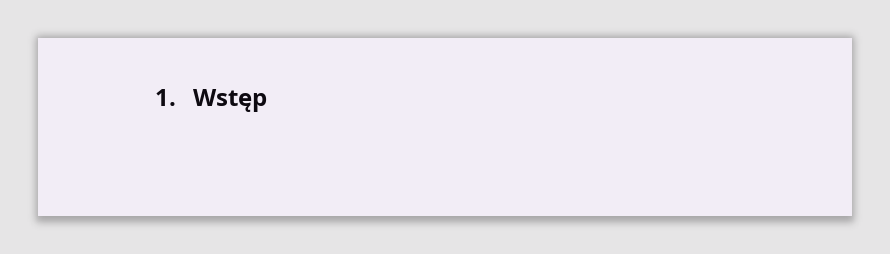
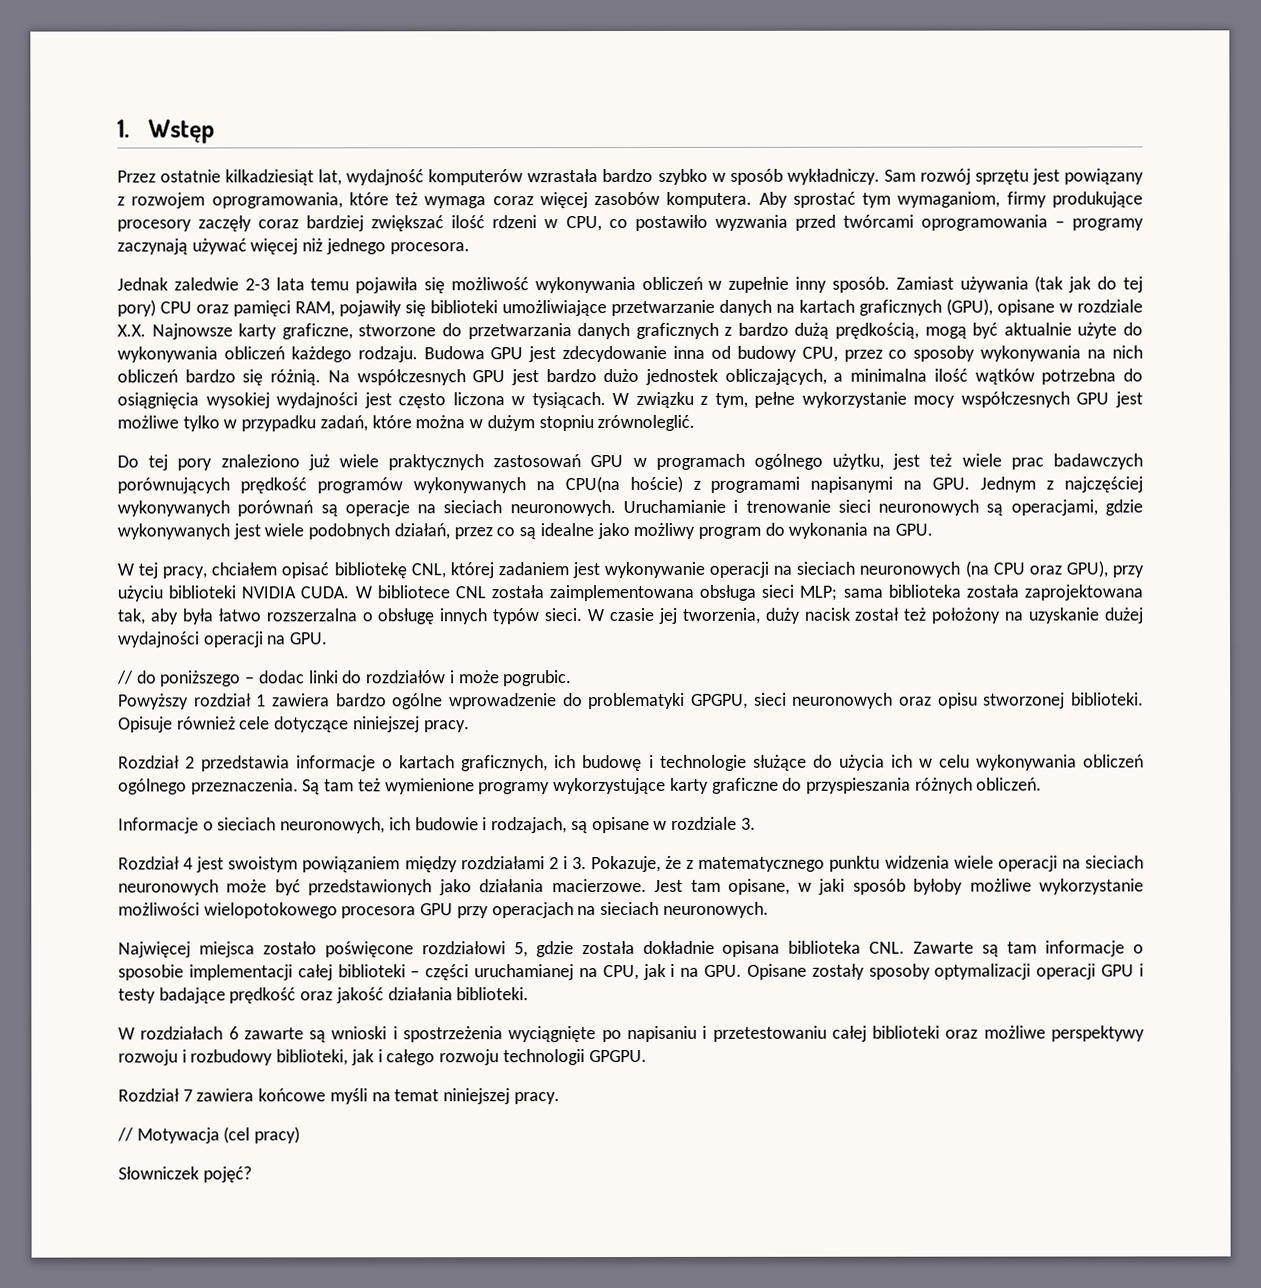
(267, 100) none -> [117,168,1144,186] [117,191,1143,209] [117,214,1144,232] [117,238,470,255] [117,275,1144,294] [117,298,1143,317] [117,322,1144,340] [117,345,1143,363] [117,368,1144,386] [117,391,1143,409] [117,414,696,432] [117,453,1143,471] [117,475,1144,494] [117,499,1144,517] [117,522,933,540] [117,560,1144,579] [117,584,1143,602] [117,607,1144,625] [117,631,329,648] [117,670,573,687] [118,692,1144,710] [118,716,470,733] [118,754,1144,772] [118,777,1043,795] [118,816,756,834] [118,855,1144,873] [118,878,1145,896] [118,901,769,919] [118,940,1144,958] [118,963,1145,981] [118,987,530,1004] [118,1025,1145,1043] [118,1049,647,1066] [118,1088,560,1105] [117,1126,301,1144] [118,1166,252,1183] // Przez ostatnie kilkadziesiąt lat, wydajność komputerów wzrastała bardzo szybko w sposób wykładniczy. Sam rozwój sprzętu jest powiązany z rozwojem oprogramowania, które też wymaga coraz więcej zasobów komputera. Aby sprostać tym wymaganiom, firmy produkujące procesory zaczęły coraz bardziej zwiększać ilość rdzeni w CPU, co postawiło wyzwania przed twórcami oprogramowania – programy zaczynają używać więcej niż jednego procesora. // Jednak zaledwie 2-3 lata temu pojawiła się możliwość wykonywania obliczeń w zupełnie inny sposób. Zamiast używania (tak jak do tej pory) CPU oraz pamięci RAM, pojawiły się biblioteki umożliwiające przetwarzanie danych na kartach graficznych (GPU), opisane w rozdziale X.X. Najnowsze karty graficzne, stworzone do przetwarzania danych graficznych z bardzo dużą prędkością, mogą być aktualnie użyte do wykonywania obliczeń każdego rodzaju. Budowa GPU jest zdecydowanie inna od budowy CPU, przez co sposoby wykonywania na nich obliczeń bardzo się różnią. Na współczesnych GPU jest bardzo dużo jednostek obliczających, a minimalna ilość wątków potrzebna do osiągnięcia wysokiej wydajności jest często liczona w tysiącach. W związku z tym, pełne wykorzystanie mocy współczesnych GPU jest możliwe tylko w przypadku zadań, które można w dużym stopniu zrównoleglić. // Do tej pory znaleziono już wiele praktycznych zastosowań GPU w programach ogólnego użytku, jest też wiele prac badawczych porównujących prędkość programów wykonywanych na CPU(na hoście) z programami napisanymi na GPU. Jednym z najczęściej wykonywanych porównań są operacje na sieciach neuronowych. Uruchamianie i trenowanie sieci neuronowych są operacjami, gdzie wykonywanych jest wiele podobnych działań, przez co są idealne jako możliwy program do wykonania na GPU. // W tej pracy, chciałem opisać bibliotekę CNL, której zadaniem jest wykonywanie operacji na sieciach neuronowych (na CPU oraz GPU), przy użyciu biblioteki NVIDIA CUDA. W bibliotece CNL została zaimplementowana obsługa sieci MLP; sama biblioteka została zaprojektowana tak, aby była łatwo rozszerzalna o obsługę innych typów sieci. W czasie jej tworzenia, duży nacisk został też położony na uzyskanie dużej wydajności operacji na GPU. // // do poniższego – dodac linki do rozdziałów i może pogrubic. // Powyższy rozdział 1 zawiera bardzo ogólne wprowadzenie do problematyki GPGPU, sieci neuronowych oraz opisu stworzonej biblioteki. Opisuje również cele dotyczące niniejszej pracy. // Rozdział 2 przedstawia informacje o kartach graficznych, ich budowę i technologie służące do użycia ich w celu wykonywania obliczeń ogólnego przeznaczenia. Są tam też wymienione programy wykorzystujące karty graficzne do przyspieszania różnych obliczeń. // Informacje o sieciach neuronowych, ich budowie i rodzajach, są opisane w rozdziale 3. // Rozdział 4 jest swoistym powiązaniem między rozdziałami 2 i 3. Pokazuje, że z matematycznego punktu widzenia wiele operacji na sieciach neuronowych może być przedstawionych jako działania macierzowe. Jest tam opisane, w jaki sposób byłoby możliwe wykorzystanie możliwości wielopotokowego procesora GPU przy operacjach na sieciach neuronowych. // Najwięcej miejsca zostało poświęcone rozdziałowi 5, gdzie została dokładnie opisana biblioteka CNL. Zawarte są tam informacje o sposobie implementacji całej biblioteki – części uruchamianej na CPU, jak i na GPU. Opisane zostały sposoby optymalizacji operacji GPU i testy badające prędkość oraz jakość działania biblioteki. // W rozdziałach 6 zawarte są wnioski i spostrzeżenia wyciągnięte po napisaniu i przetestowaniu całej biblioteki oraz możliwe perspektywy rozwoju i rozbudowy biblioteki, jak i całego rozwoju technologii GPGPU. // Rozdział 7 zawiera końcowe myśli na temat niniejszej pracy. // // Motywacja (cel pracy) // Słowniczek pojęć?

